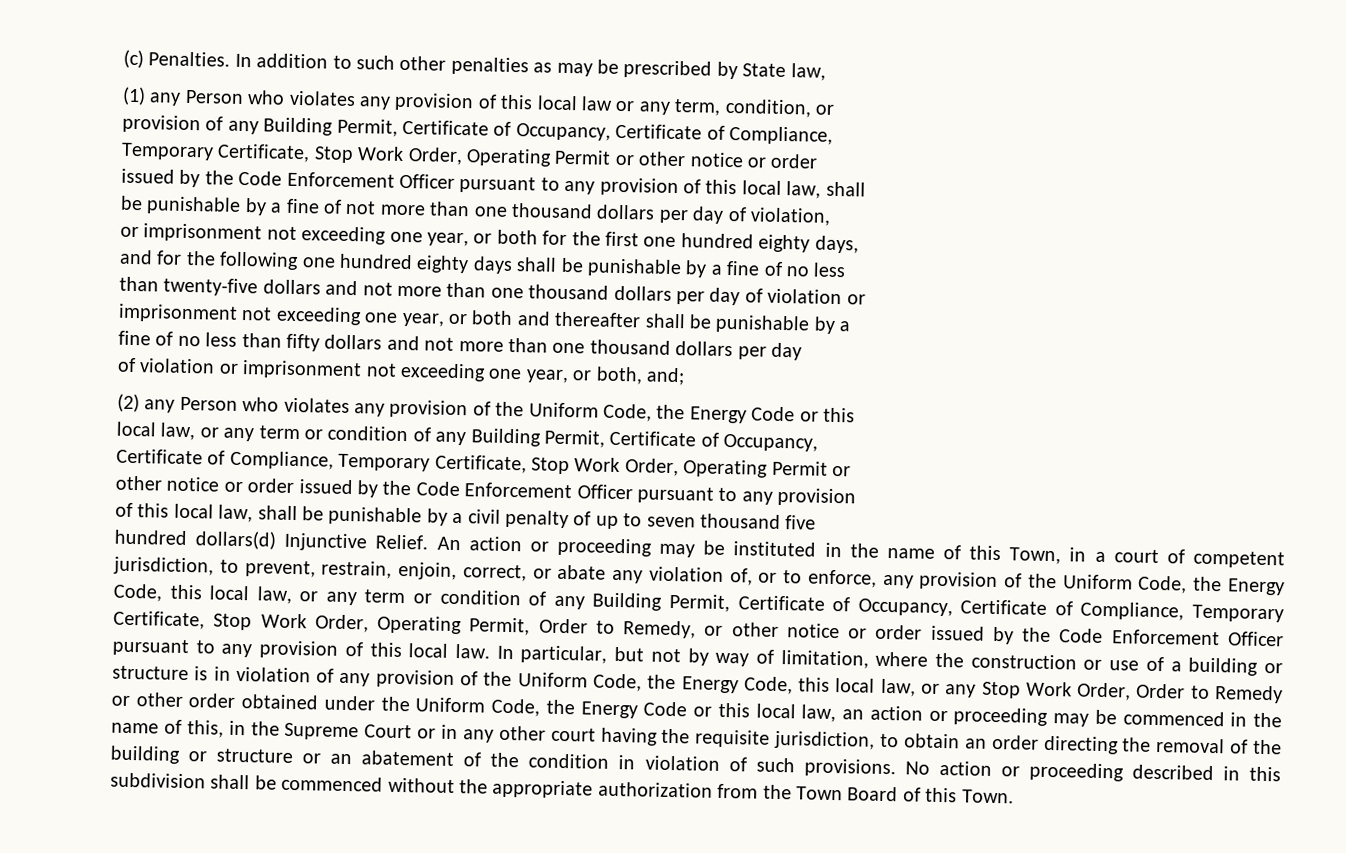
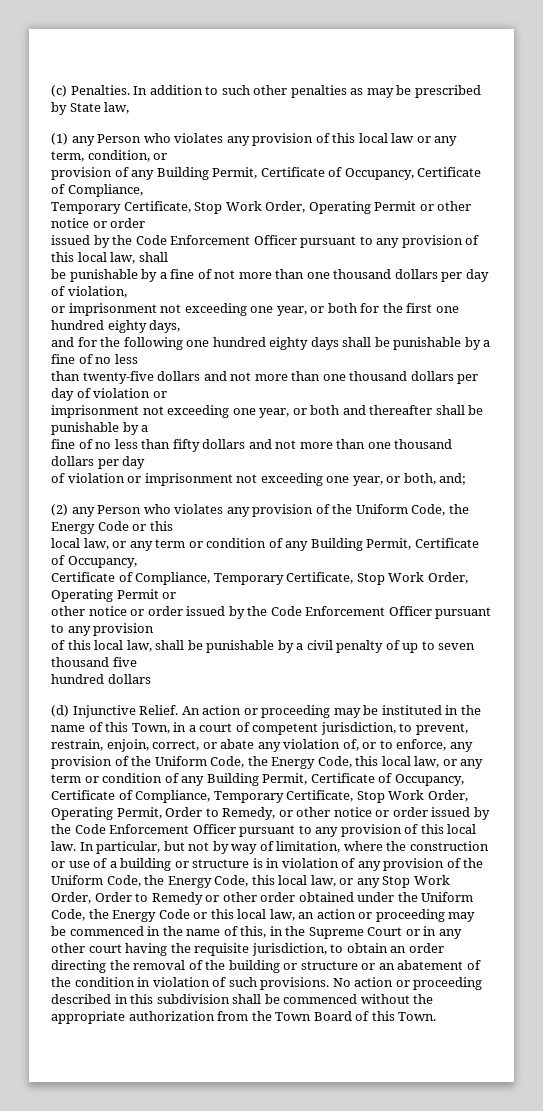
[195,530,277,550] dollars(d) -> [107,674,151,684] [51,705,69,717] dollars // (d)

